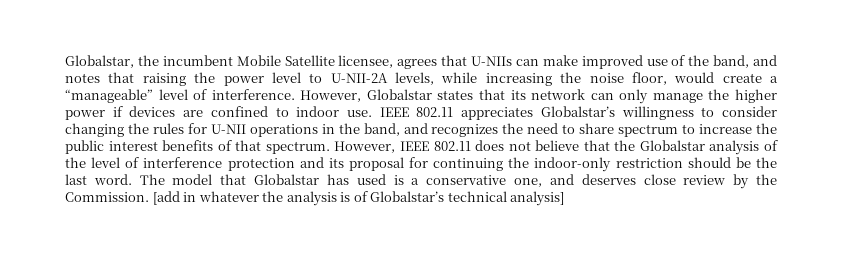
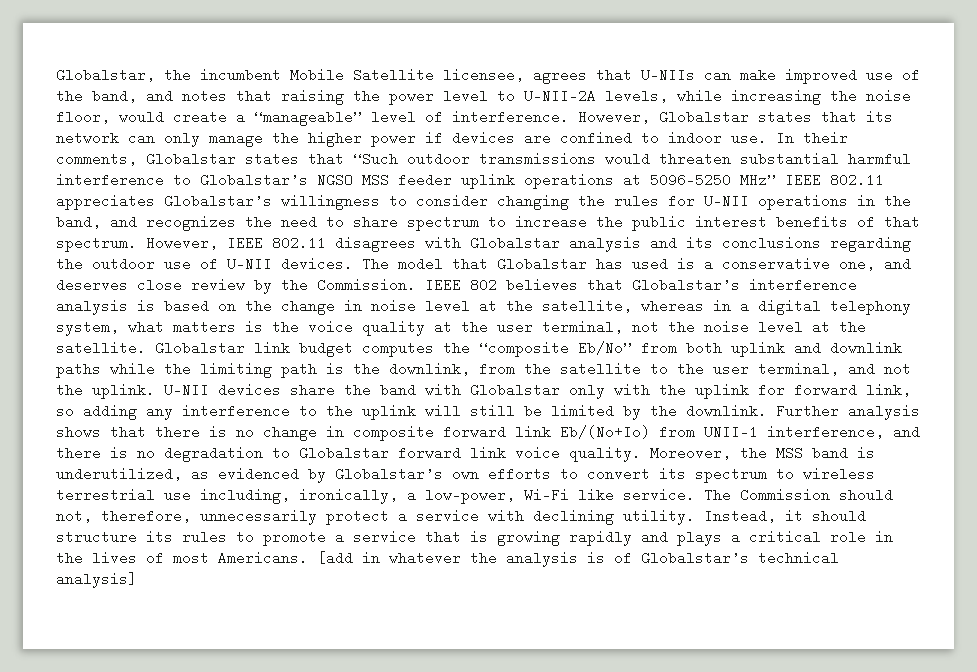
(373, 113) none -> [776,131,848,145] [56,152,911,166] [56,173,776,189] In their comments, Globalstar states that “Such outdoor transmissions would threaten substantial harmful interference to Globalstar’s NGSO MSS feeder uplink operations at 5096-5250 MHz”
[475,140,778,155] [65,157,777,172] [65,174,132,185] does not believe that the Globalstar analysis of the level of interference protection and its proposal for continuing the indoor-only restriction should be the last word. -> [335,236,911,252] [56,257,353,271] disagrees with Globalstar analysis and its conclusions regarding the outdoor use of U-NII devices.
(149, 197) none -> [425,278,857,292] [56,299,911,315] [56,320,866,336] [56,341,902,357] [56,362,911,378] [56,383,911,399] [56,404,920,420] [56,425,920,441] [56,446,875,462] [56,467,875,483] [56,488,893,504] [56,509,866,525] [56,530,893,546] [56,551,308,565] IEEE 802 believes that Globalstar’s interference analysis is based on the change in noise level at the satellite, whereas in a digital telephony system, what matters is the voice quality at the user terminal, not the noise level at the satellite. Globalstar link budget computes the “composite Eb/No” from both uplink and downlink paths while the limiting path is the downlink, from the satellite to the user terminal, and not the uplink. U-NII devices share the band with Globalstar only with the uplink for forward link, so adding any interference to the uplink will still be limited by the downlink. Further analysis shows that there is no change in composite forward link Eb/(No+Io) from UNII-1 interference, and there is no degradation to Globalstar forward link voice quality. Moreover, the MSS band is underutilized, as evidenced by Globalstar’s own efforts to convert its spectrum to wireless terrestrial use including, ironically, a low-power, Wi-Fi like service. The Commission should not, therefore, unnecessarily protect a service with declining utility. Instead, it should structure its rules to promote a service that is growing rapidly and plays a critical role in the lives of most Americans.

